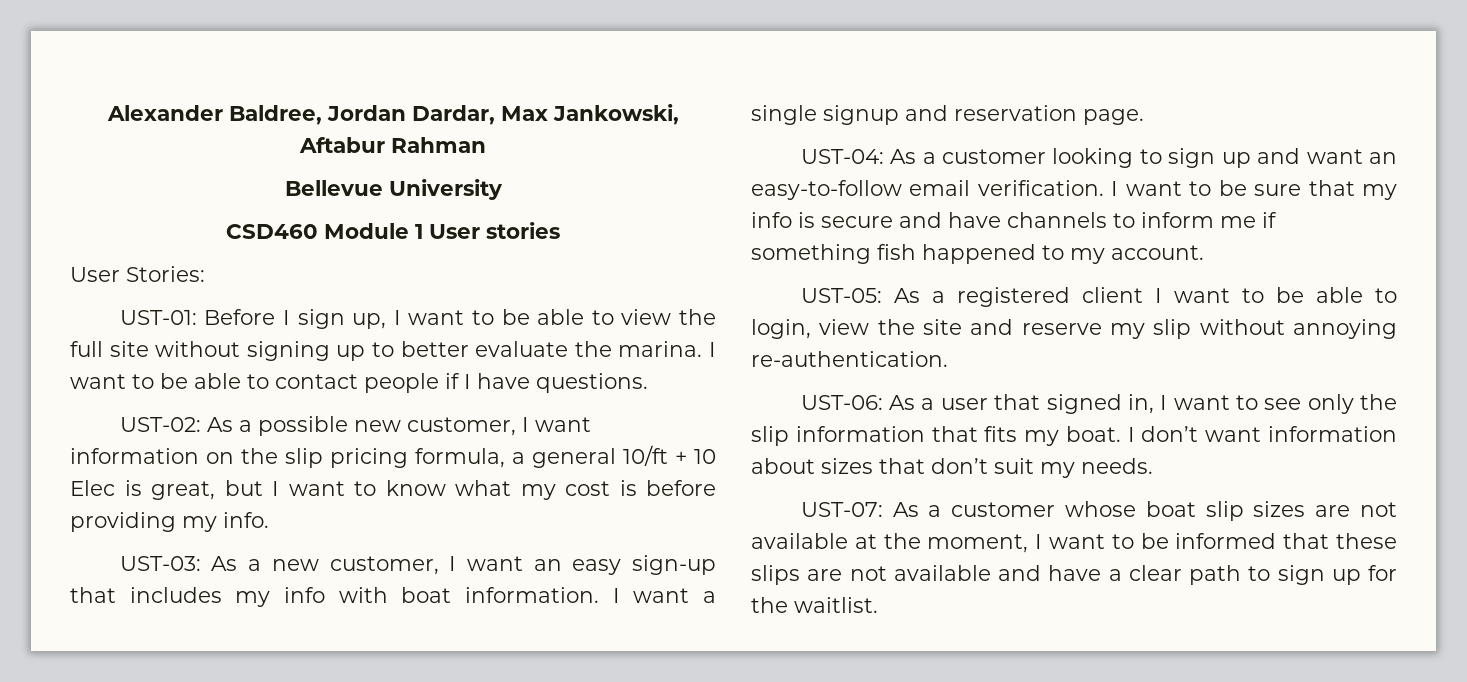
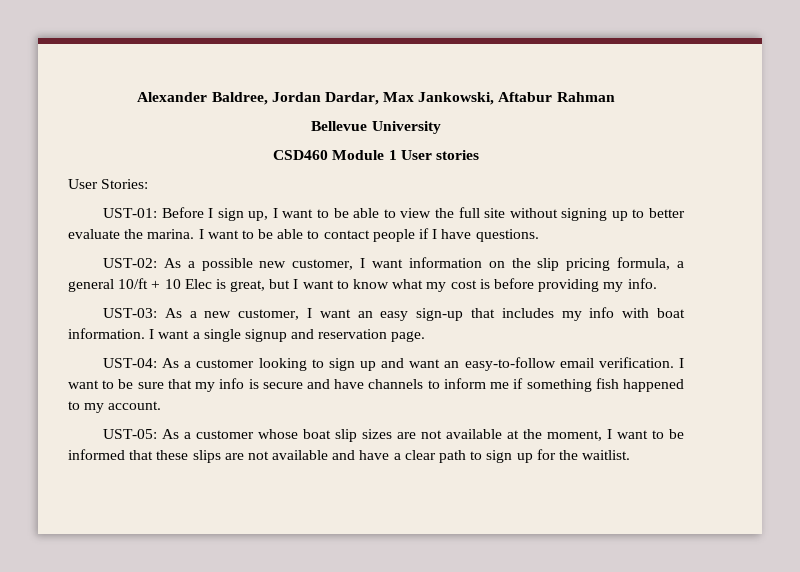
[956,287,1398,307] [751,319,1397,339] [751,351,948,367] [800,394,1397,414] [751,426,1397,446] [751,458,1153,478] [800,502,942,517] registered client I want to be able to login, view the site and reserve my slip without annoying re-authentication. // UST-06: As a user that signed in, I want to see only the slip information that fits my boat. I don’t want information about sizes that don’t suit my needs. // UST-07: As a -> (192, 435) none

